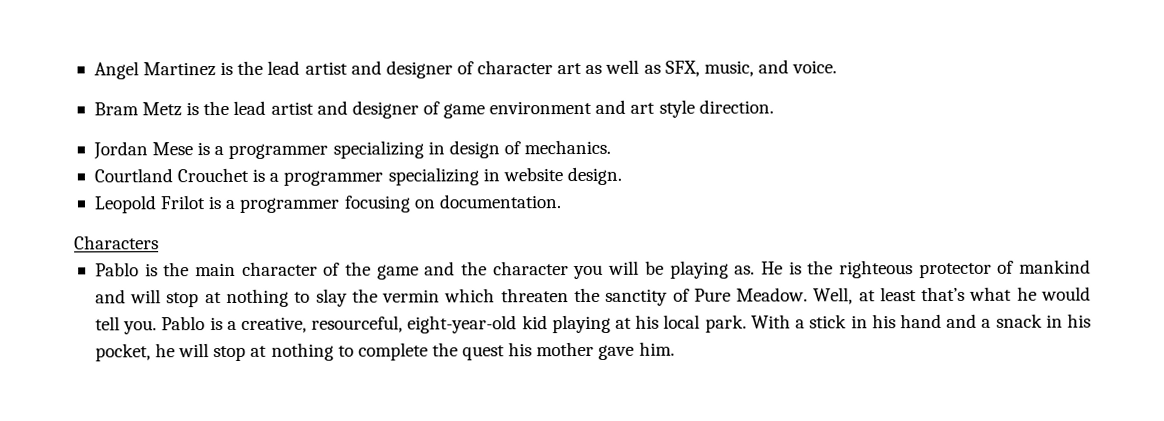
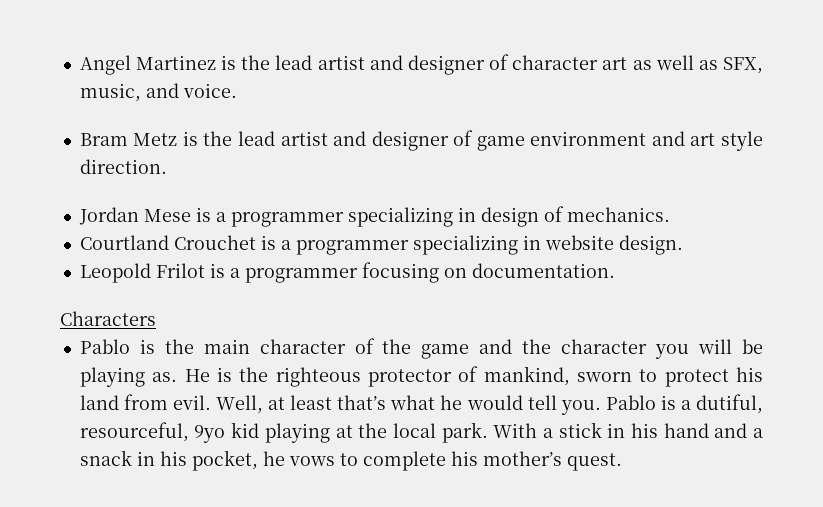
[1019,259,1092,274] [94,287,809,308] mankind and will stop at nothing to slay the vermin which threaten the sanctity of Pure Meadow. -> [483,366,764,387] [79,394,211,410] mankind, sworn to protect his land from evil.
[240,315,518,334] creative, resourceful, eight-year-old -> [696,394,764,414] [79,422,226,443] dutiful, resourceful, 9yo
[635,314,660,329] his -> [358,423,388,438] the
[178,341,675,362] will stop at nothing to complete the quest his mother gave him. -> [288,451,622,471] vows to complete his mother’s quest.

